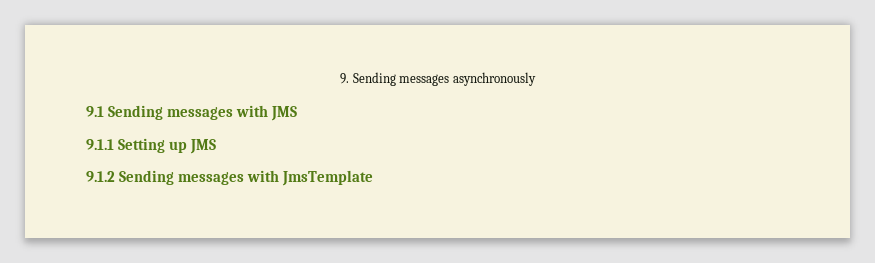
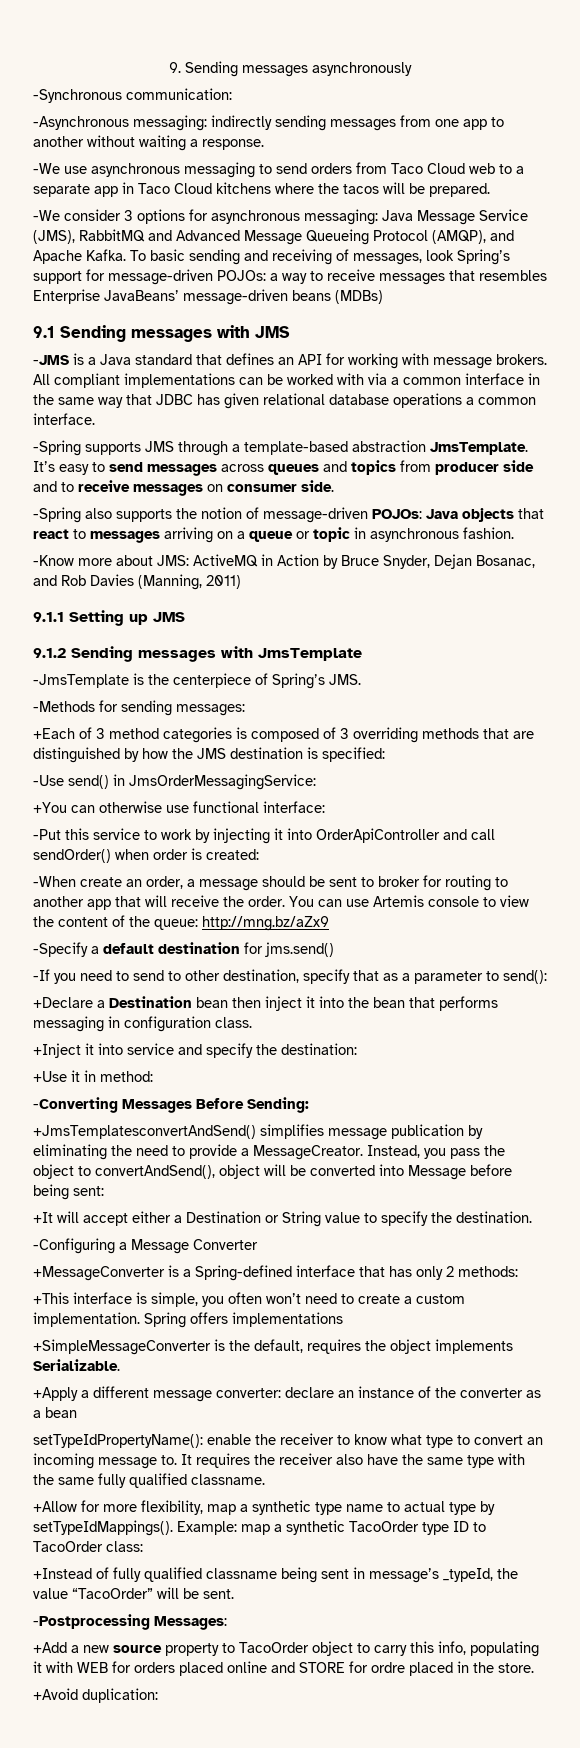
(536, 79) none -> [33,88,232,103] [33,115,504,131] [33,135,264,151] [33,162,524,178] [33,182,490,197] [33,209,528,225] [33,229,514,245] [33,249,510,265] [33,269,547,285] [33,289,383,305] // -Synchronous communication: // -Asynchronous messaging: indirectly sending messages from one app to another without waiting a response. // -We use asynchronous messaging to send orders from Taco Cloud web to a separate app in Taco Cloud kitchens where the tacos will be prepared. // -We consider 3 options for asynchronous messaging: Java Message Service (JMS), RabbitMQ and Advanced Message Queueing Protocol (AMQP), and Apache Kafka. To basic sending and receiving of messages, look Spring’s support for message-driven POJOs: a way to receive messages that resembles Enterprise JavaBeans’ message-driven beans (MDBs)
(298, 113) none -> [33,353,547,369] [33,373,540,388] [33,393,536,409] [33,413,95,425] [33,440,528,456] [33,460,534,476] [33,480,334,496] [33,507,544,523] [33,527,514,543] [33,554,535,569] [33,574,241,590] // -JMS is a Java standard that defines an API for working with message brokers. All compliant implementations can be worked with via a common interface in the same way that JDBC has given relational database operations a common interface. // -Spring supports JMS through a template-based abstraction JmsTemplate. It’s easy to send messages across queues and topics from producer side and to receive messages on consumer side. // -Spring also supports the notion of message-driven POJOs: Java objects that react to messages arriving on a queue or topic in asynchronous fashion. // -Know more about JMS: ActiveMQ in Action by Bruce Snyder, Dejan Bosanac, and Rob Davies (Manning, 2011)
(373, 178) none -> [33,673,361,689] [33,700,245,716] [33,727,534,743] [33,747,385,763] [33,774,316,790] [33,801,325,813] [33,828,495,844] [33,848,259,863] [33,875,508,891] [33,895,529,910] [33,915,329,931] [33,942,334,957] [33,969,547,984] [33,996,498,1011] [33,1016,252,1032] [33,1043,357,1058] [33,1070,153,1082] [33,1097,309,1113] [33,1124,483,1140] [33,1144,505,1160] [33,1164,512,1180] [33,1184,104,1200] [33,1211,532,1227] [33,1238,258,1254] [33,1265,518,1281] [33,1292,465,1307] [33,1312,343,1328] [33,1339,513,1355] [33,1359,120,1371] [33,1386,541,1402] [33,1407,77,1418] [33,1433,543,1448] [33,1453,525,1469] [33,1473,265,1488] [33,1500,495,1515] [33,1520,486,1536] [33,1541,143,1552] [33,1567,518,1583] [33,1587,234,1599] [33,1614,227,1630] [33,1641,539,1657] [33,1661,534,1676] [33,1688,158,1703] // -JmsTemplate is the centerpiece of Spring’s JMS. // -Methods for sending messages: // +Each of 3 method categories is composed of 3 overriding methods that are distinguished by how the JMS destination is specified: // -Use send() in JmsOrderMessagingService: // +You can otherwise use functional interface: // -Put this service to work by injecting it into OrderApiController and call sendOrder() when order is created: // -When create an order, a message should be sent to broker for routing to another app that will receive the order. You can use Artemis console to view the content of the queue: http://mng.bz/aZx9 // -Specify a default destination for jms.send() // -If you need to send to other destination, specify that as a parameter to send(): // +Declare a Destination bean then inject it into the bean that performs messaging in configuration class. // +Inject it into service and specify the destination: // +Use it in method: // -Converting Messages Before Sending: // +JmsTemplatesconvertAndSend() simplifies message publication by eliminating the need to provide a MessageCreator. Instead, you pass the object to convertAndSend(), object will be converted into Message before being sent: // +It will accept either a Destination or String value to specify the destination. // -Configuring a Message Converter // +MessageConverter is a Spring-defined interface that has only 2 methods: // +This interface is simple, you often won’t need to create a custom implementation. Spring offers implementations // +SimpleMessageConverter is the default, requires the object implements Serializable. // +Apply a different message converter: declare an instance of the converter as a bean // setTypeIdPropertyName(): enable the receiver to know what type to convert an incoming message to. It requires the receiver also have the same type with the same fully qualified classname. // +Allow for more flexibility, map a synthetic type name to actual type by setTypeIdMappings(). Example: map a synthetic TacoOrder type ID to TacoOrder class: // +Instead of fully qualified classname being sent in message’s _typeId, the value “TacoOrder” will be sent. // -Postprocessing Messages: // +Add a new source property to TacoOrder object to carry this info, populating it with WEB for orders placed online and STORE for ordre placed in the store. // +Avoid duplication:

